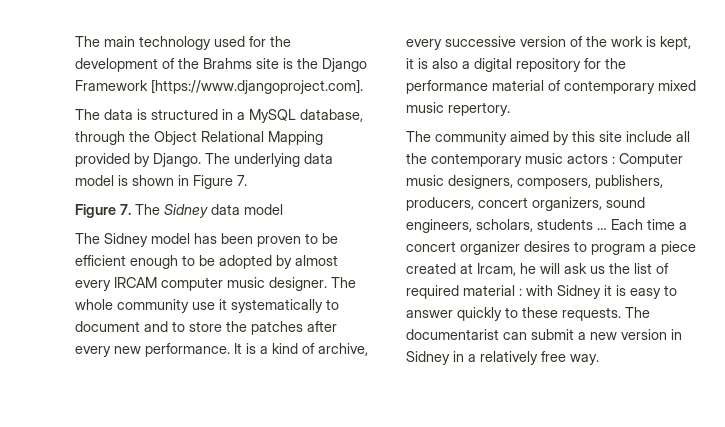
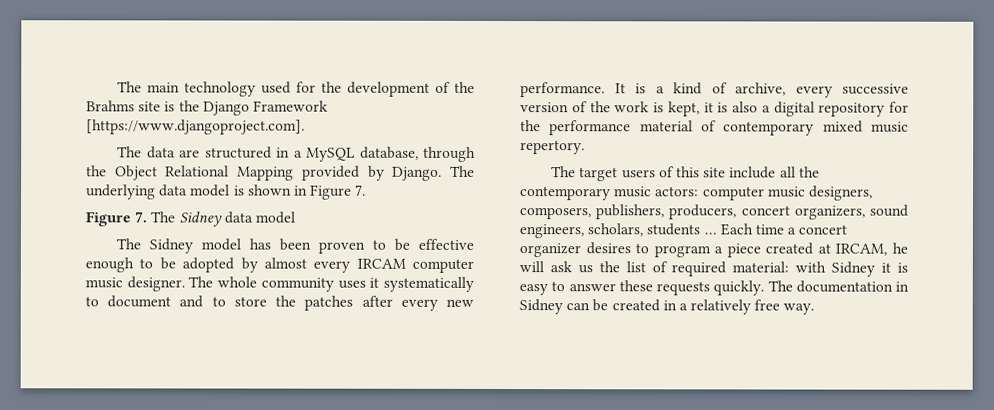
[137,109,147,120] is -> [179,149,201,158] are
[75,255,126,266] efficient -> [418,238,474,250] effective
[192,302,215,310] use -> [337,280,366,289] uses
[435,131,569,145] community aimed by -> [579,166,675,182] target users of
[567,153,683,167] actors : Computer -> [655,186,765,201] actors: computer
[477,263,516,276] Ircam, -> [835,243,888,256] IRCAM,
[463,285,522,296] material : -> [732,261,790,273] material:
[457,307,650,321] [406,329,682,340] [406,351,450,365] quickly to these requests. The documentarist can submit a new version in Sidney -> [618,280,909,296] [519,299,660,315] these requests quickly. The documentation in Sidney can be created

